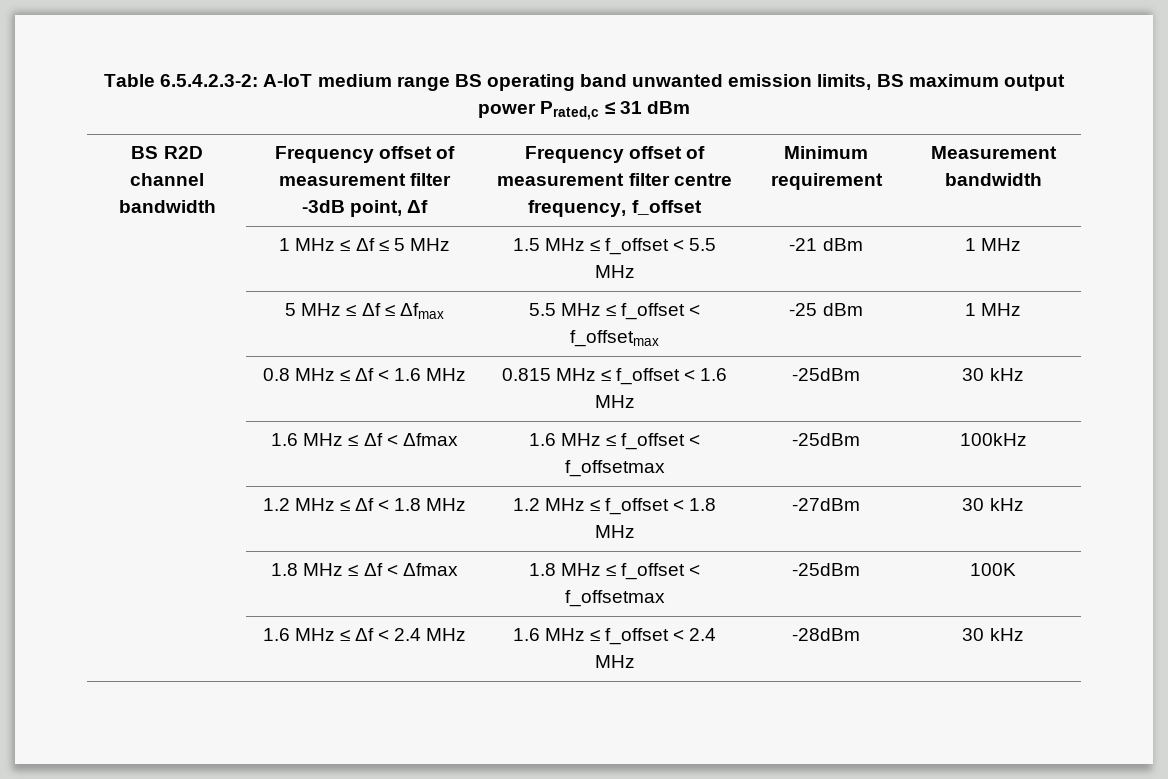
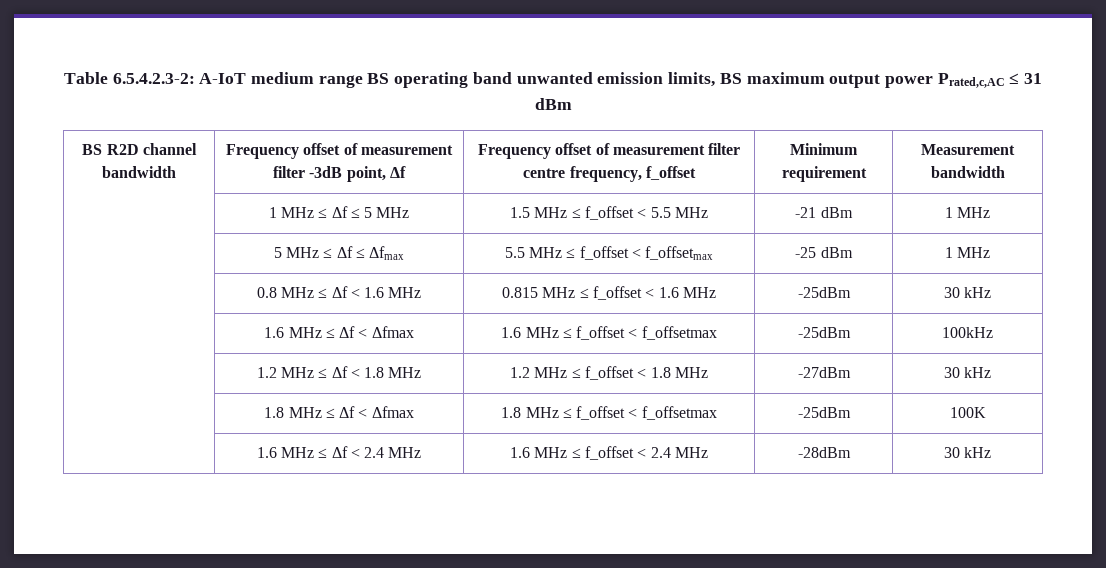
[540,101,600,120] Prated,c -> [937,73,1005,88] Prated,c,AC

